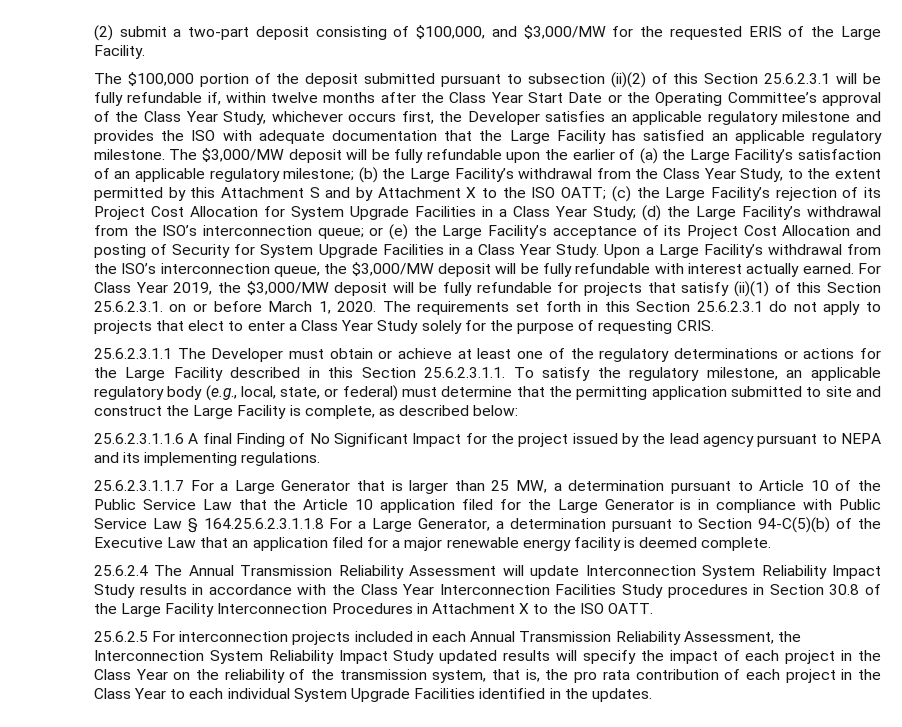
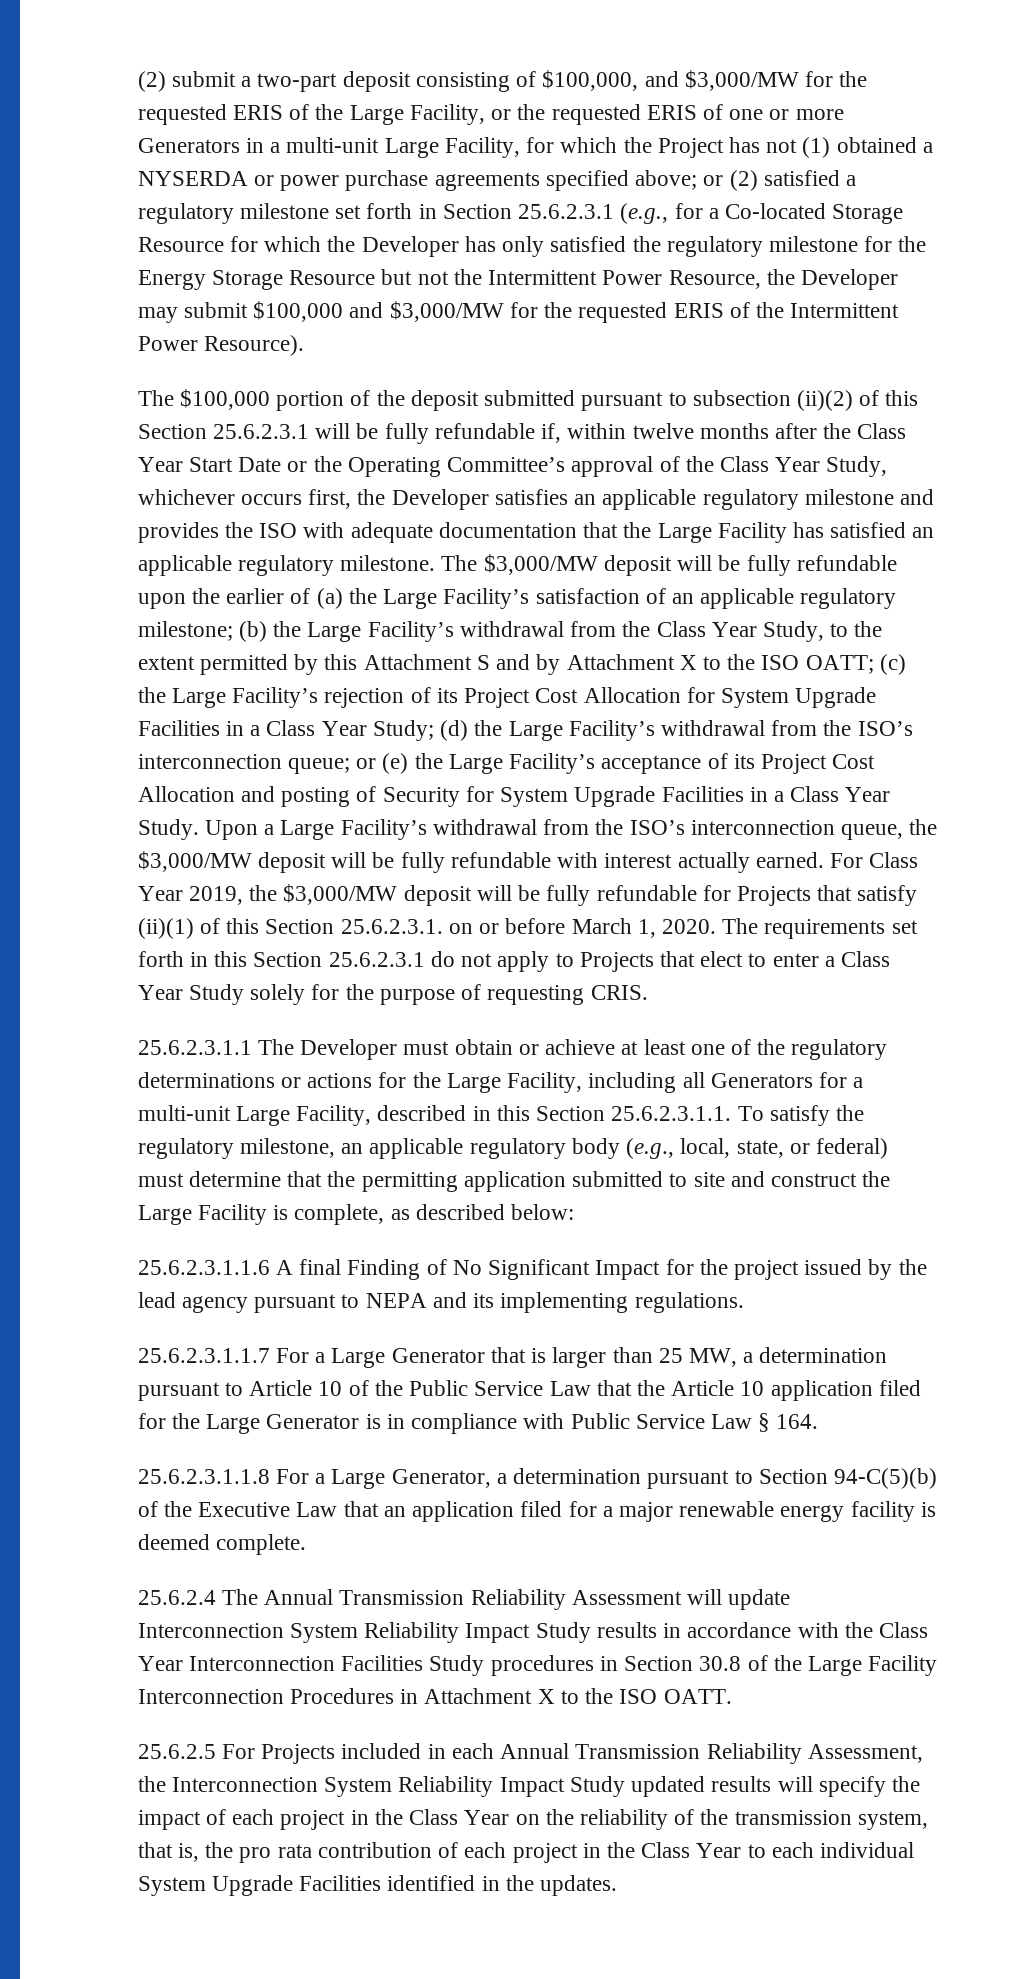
[93,45,145,59] Facility. -> [409,104,844,125] [137,137,933,158] [137,170,856,191] [137,203,904,224] [137,236,927,257] [137,269,898,290] [137,301,900,323] [137,335,305,356] Facility, or the requested ERIS of one or more Generators in a multi-unit Large Facility, for which the Project has not (1) obtained a NYSERDA or power purchase agreements specified above; or (2) satisfied a regulatory milestone set forth in Section 25.6.2.3.1 (e.g., for a Co-located Storage Resource for which the Developer has only satisfied the regulatory milestone for the Energy Storage Resource but not the Intermittent Power Resource, the Developer may submit $100,000 and $3,000/MW for the requested ERIS of the Intermittent Power Resource).
[584,282,643,296] projects -> [736,886,811,906] Projects
[93,320,152,334] projects -> [579,952,654,972] Projects
[173,367,223,381] Facility -> [507,1072,864,1093] [137,1105,372,1126] Facility, including all Generators for a multi-unit Large Facility,
[203,518,324,529] 164.25.6.2.3.1.1.8 -> [776,1414,819,1429] [137,1469,270,1484] 164. // 25.6.2.3.1.1.8
[179,631,351,645] interconnection projects -> [261,1744,336,1764] Projects

